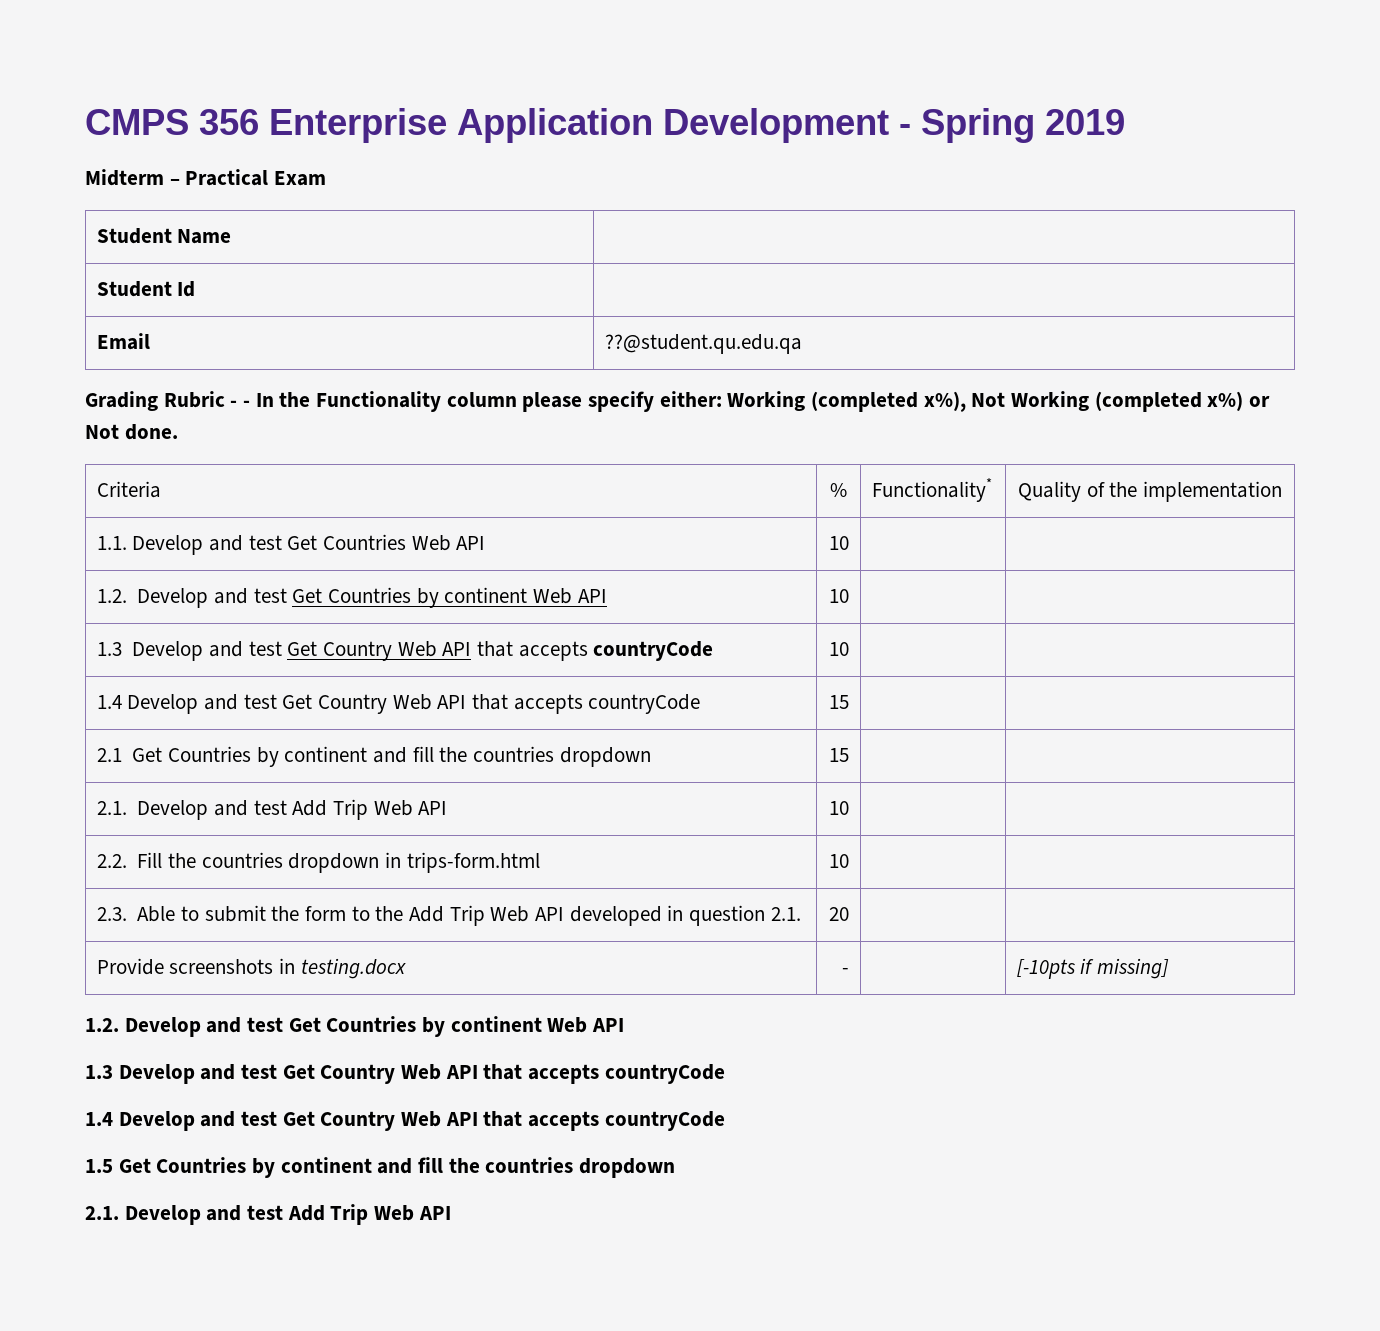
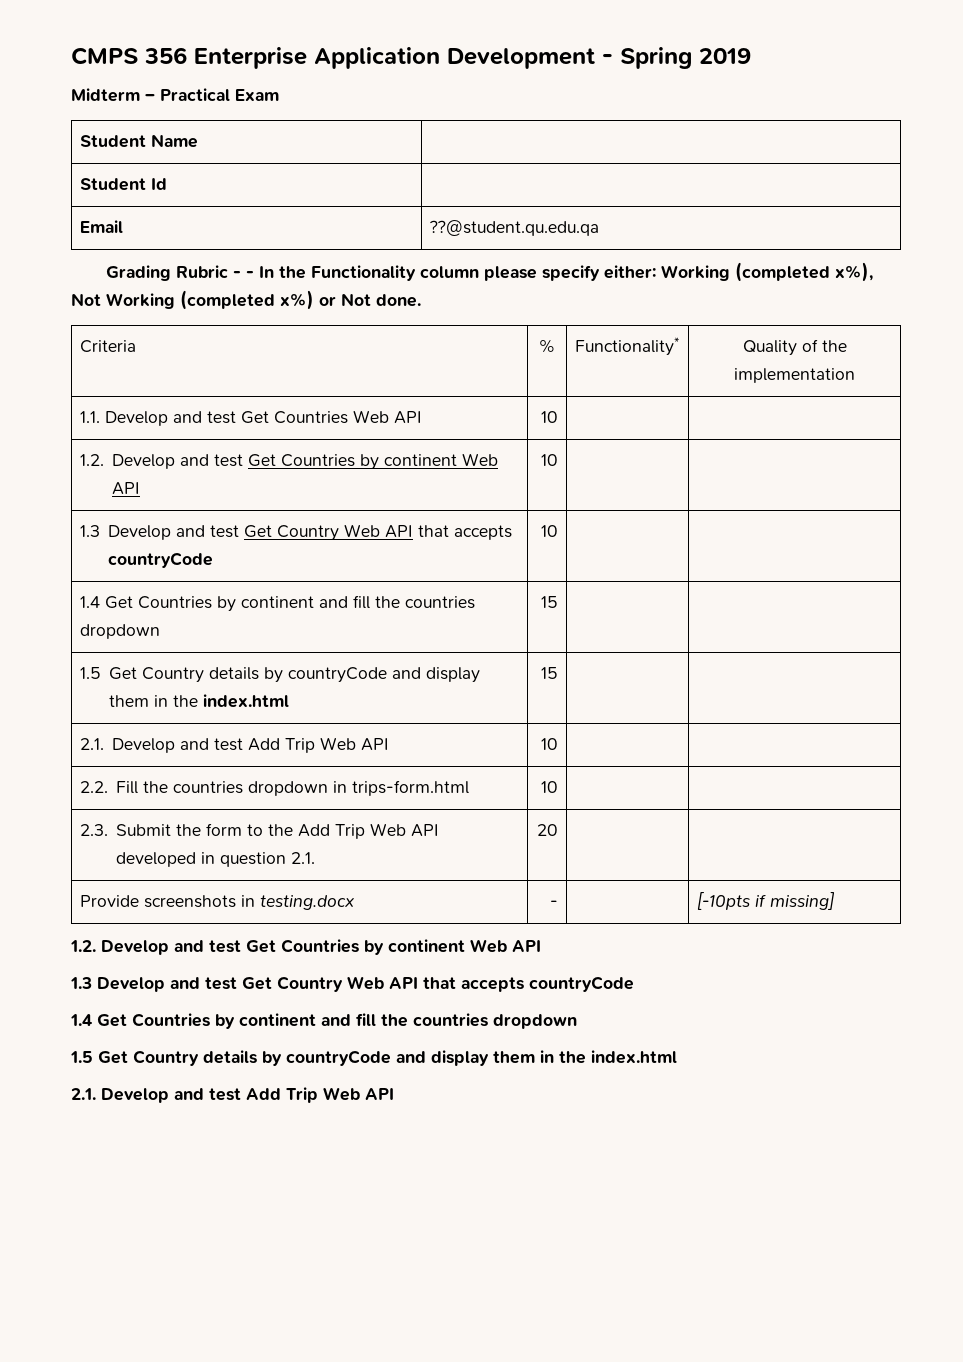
[127,694,701,714] [829,695,850,709] [96,748,122,762] Develop and test Get Country Web API that accepts countryCode | 15 | | // 2.1 -> (100, 602) none
(850, 755) none -> [79,667,481,683] [109,694,290,708] [541,667,559,679] // 1.5 Get Country details by countryCode and display them in the index.html | 15 | |
[137,905,266,922] Able to submit -> [116,824,172,836] Submit
[118,1111,725,1131] [85,1157,676,1178] Develop and test Get Country Web API that accepts countryCode // 1.5 Get Countries by continent and fill the countries dropdown -> [97,1013,577,1029] [70,1050,677,1066] Get Countries by continent and fill the countries dropdown // 1.5 Get Country details by countryCode and display them in the index.html

